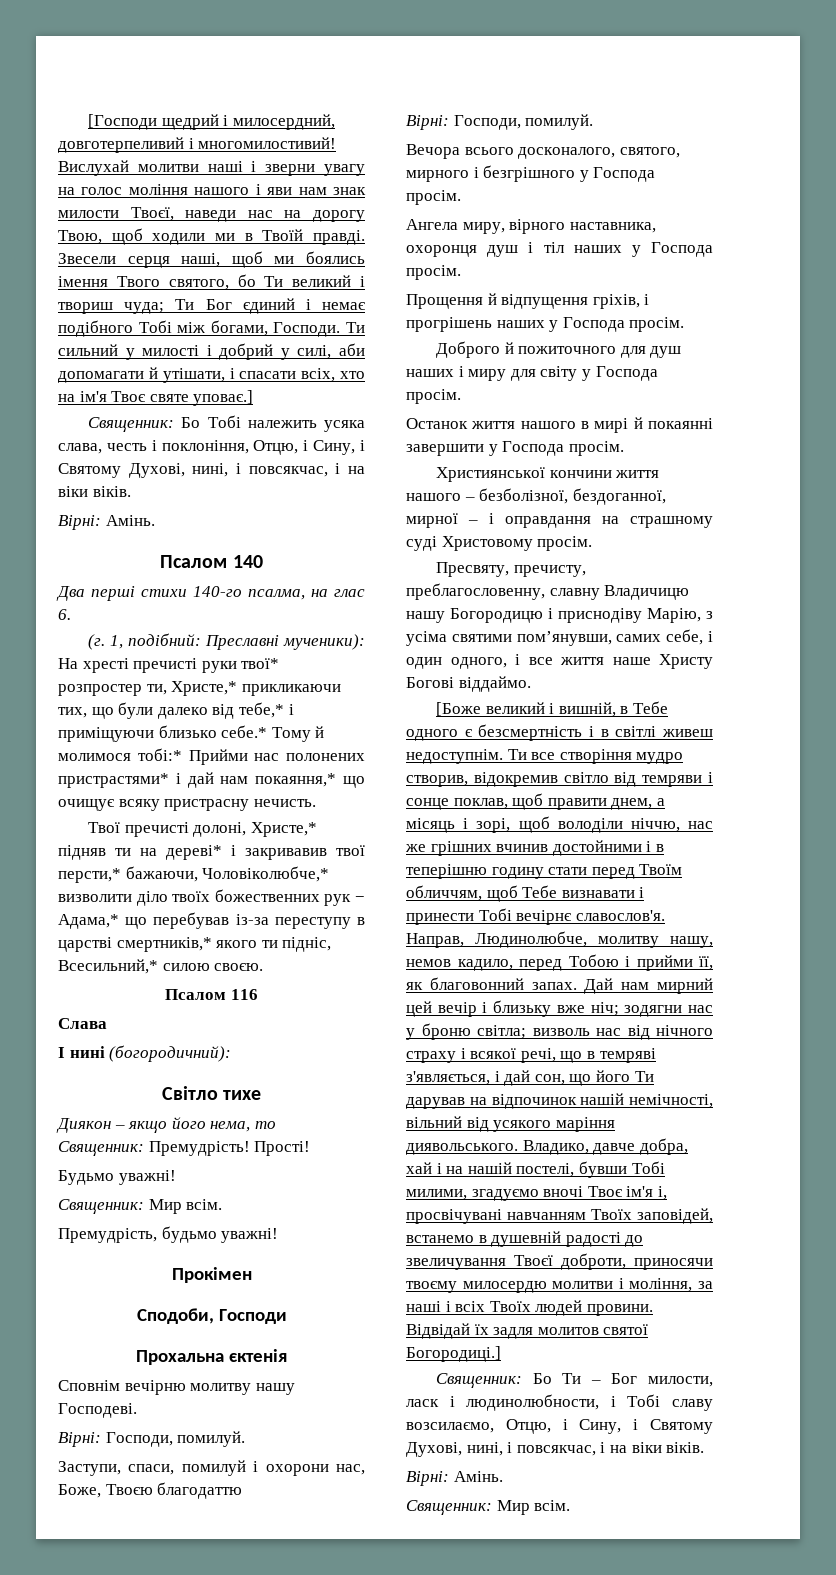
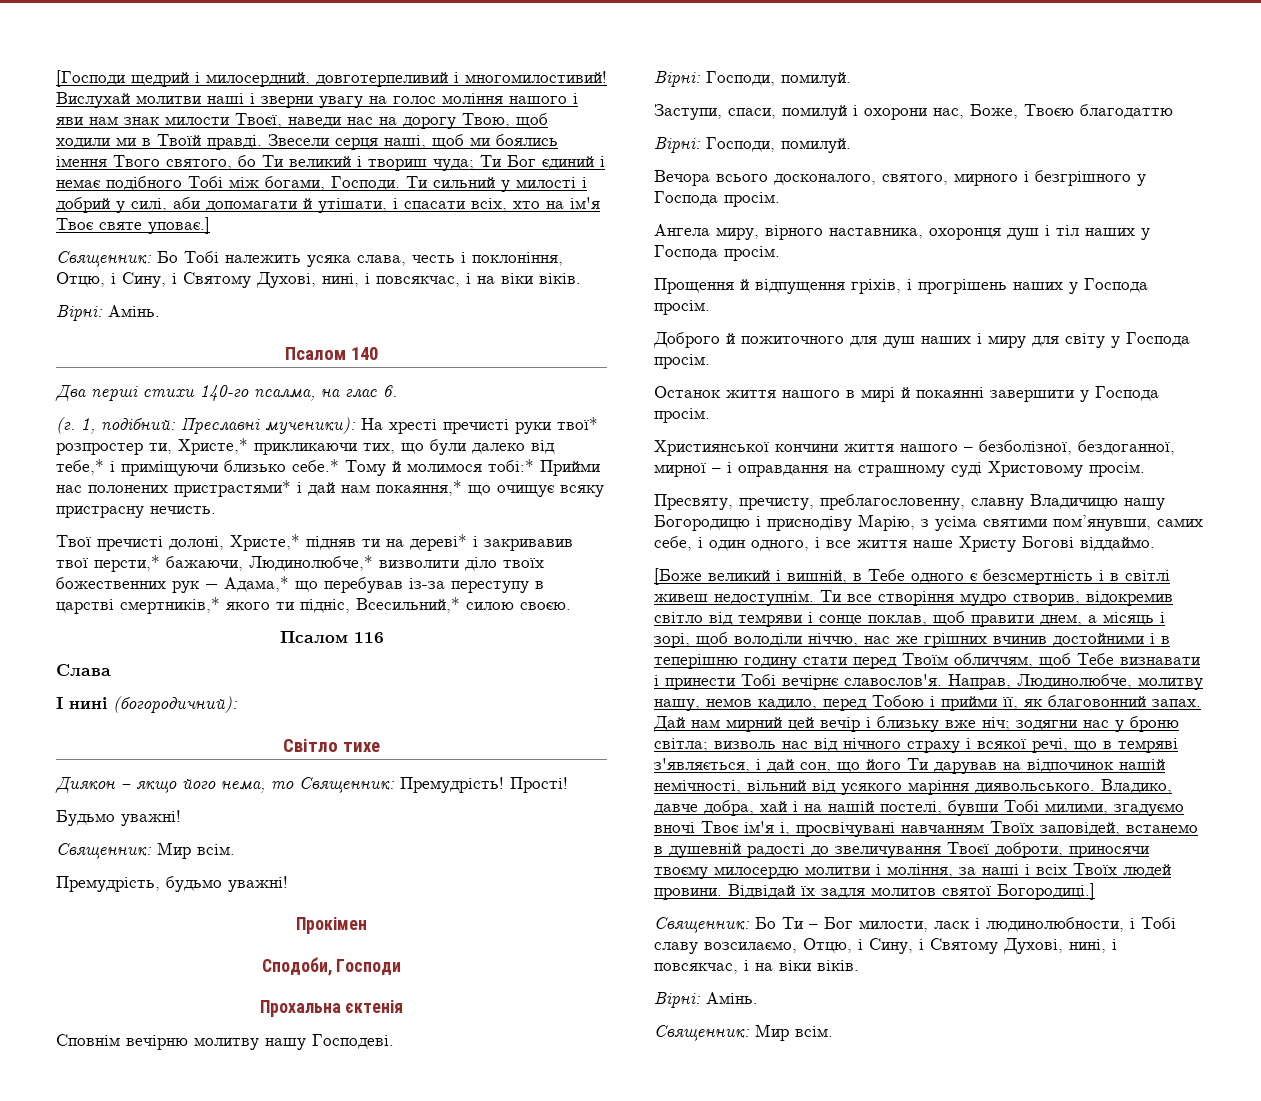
[202,866,330,882] Чоловіколюбче,* -> [249,555,373,571] Людинолюбче,*

